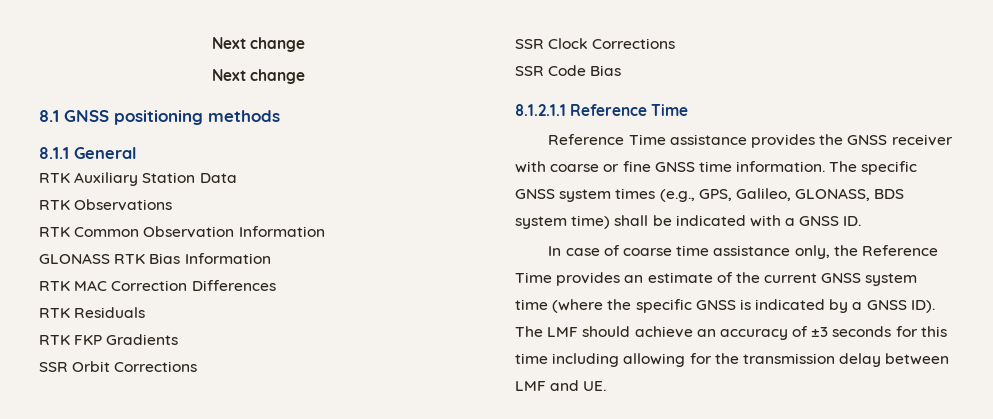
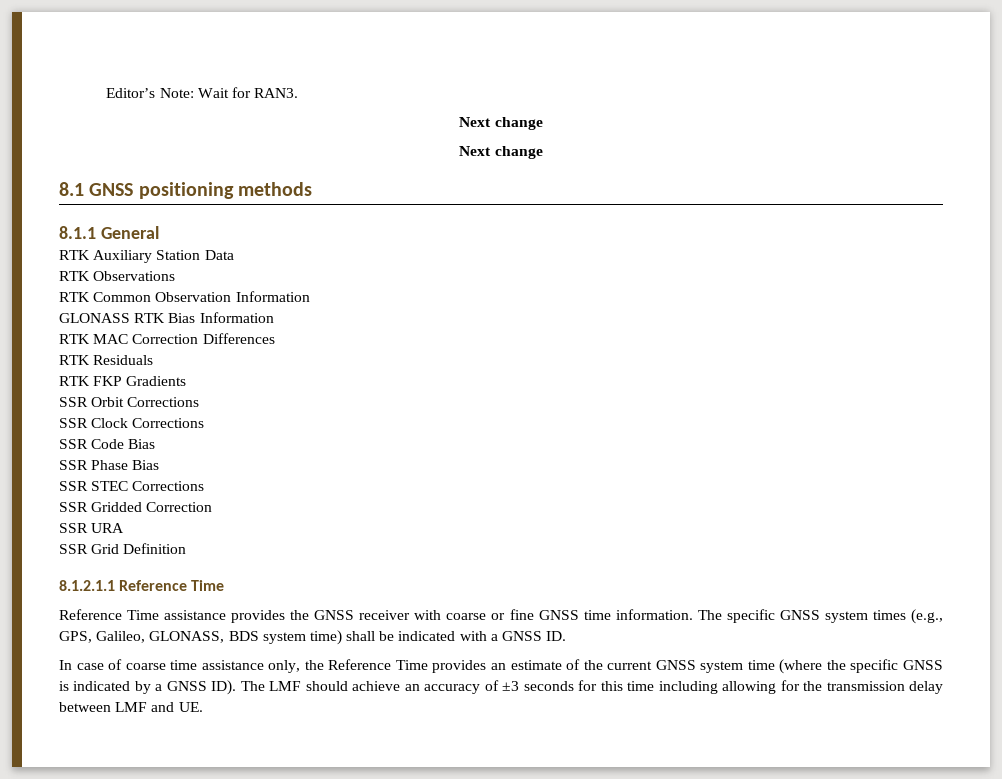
(211, 43) none -> [106,87,299,98] Editor’s Note: Wait for RAN3. //
(622, 70) none -> [59,460,160,470] [59,481,205,491] [59,502,213,512] [59,523,125,533] [59,543,187,554] // SSR Phase Bias // SSR STEC Corrections // SSR Gridded Correction // SSR URA // SSR Grid Definition

